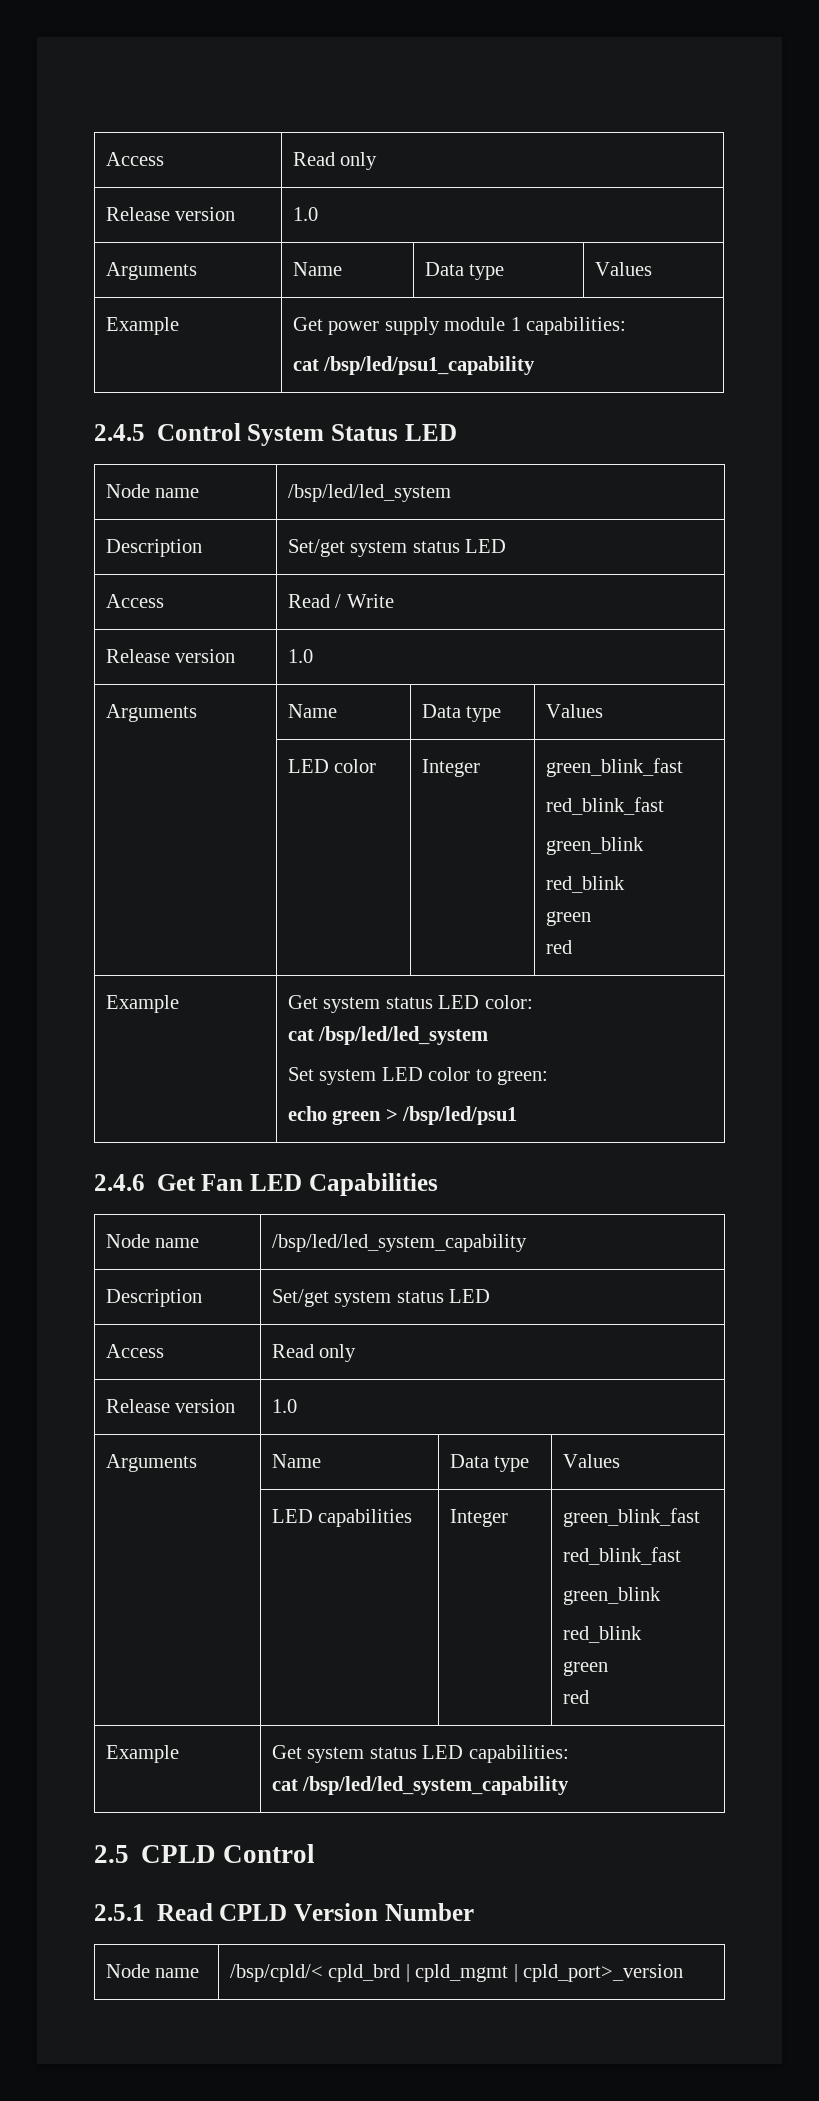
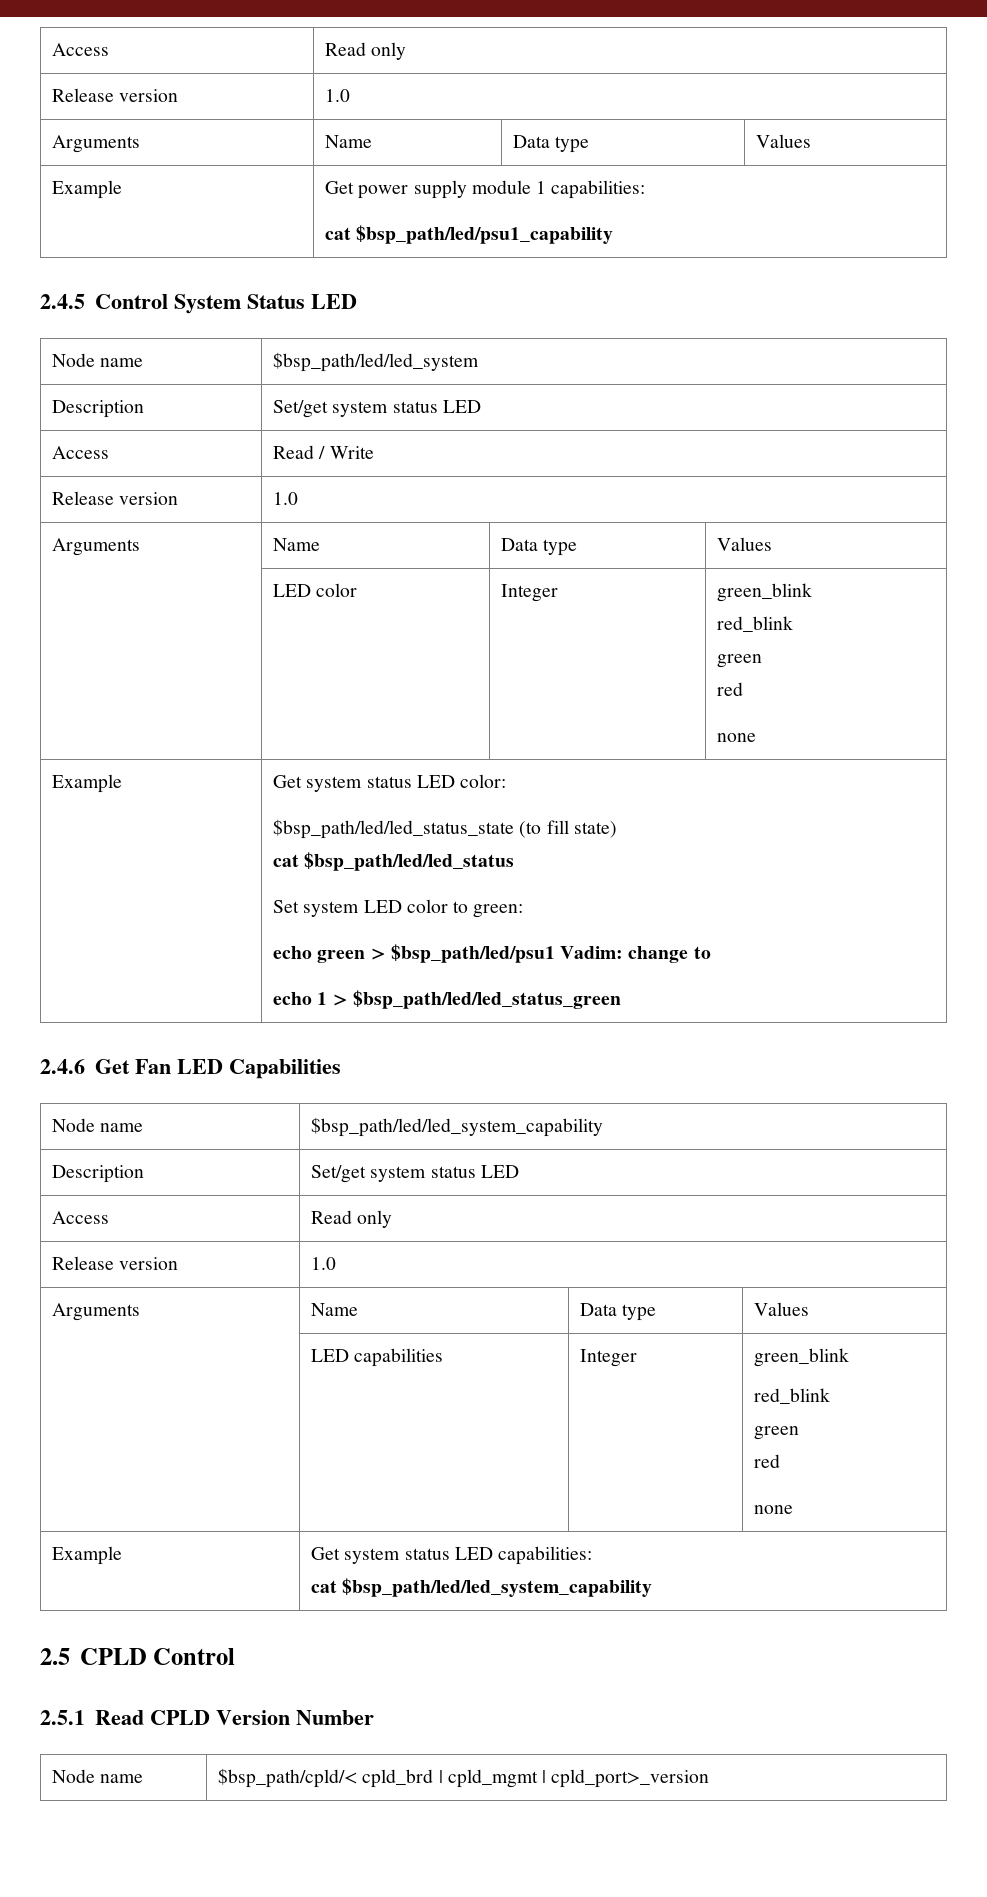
[323,356,536,375] /bsp/led/psu1_capability -> [356,225,614,244] $bsp_path/led/psu1_capability
[287,484,451,502] /bsp/led/led_system -> [273,352,480,372] $bsp_path/led/led_system
[545,758,683,777] [545,797,664,815] [545,837,644,855] [545,876,625,893] [545,911,591,926] [545,940,572,954] green_blink_fast // red_blink_fast // green_blink // red_blink // green // red -> [717,583,813,602] [717,616,794,632] [717,654,763,668] [717,682,744,696] [717,733,757,742] green_blink // red_blink // green // red // none
[287,1026,489,1045] // cat /bsp/led/led_system -> [273,819,617,839] [273,852,515,871] // $bsp_path/led/led_status_state (to fill state) // cat $bsp_path/led/led_status
[402,1106,518,1125] /bsp/led/psu1 -> [390,944,711,963] [273,990,621,1009] $bsp_path/led/psu1 Vadim: change to // echo 1 > $bsp_path/led/led_status_green
[271,1234,527,1252] /bsp/led/led_system_capability -> [311,1117,604,1137] $bsp_path/led/led_system_capability
[562,1508,700,1527] [562,1547,681,1565] [562,1587,661,1605] [562,1626,642,1643] [562,1661,608,1676] [562,1690,589,1704] green_blink_fast // red_blink_fast // green_blink // red_blink // green // red -> [754,1348,850,1367] [754,1388,831,1404] [754,1426,800,1440] [754,1454,781,1468] [754,1505,794,1514] green_blink // red_blink // green // red // none
[302,1776,570,1795] /bsp/led/led_system_capability -> [342,1578,653,1597] $bsp_path/led/led_system_capability
[229,1964,323,1982] /bsp/cpld/< -> [218,1768,358,1788] $bsp_path/cpld/<

